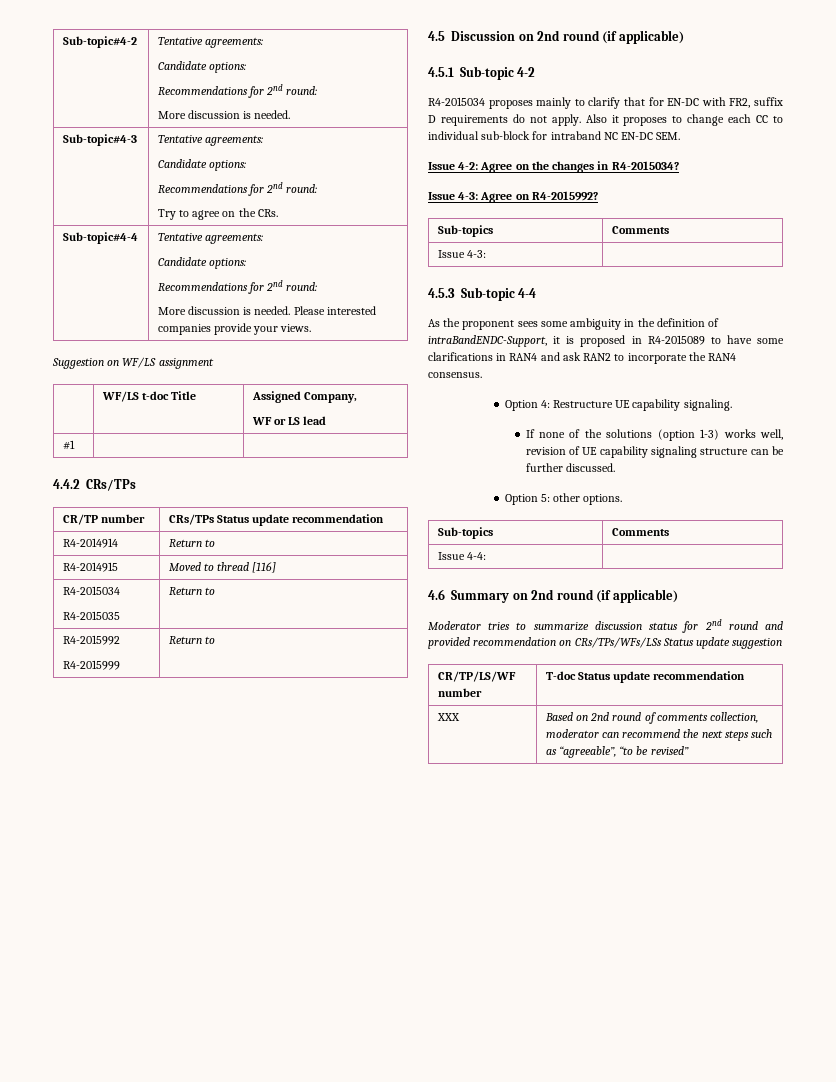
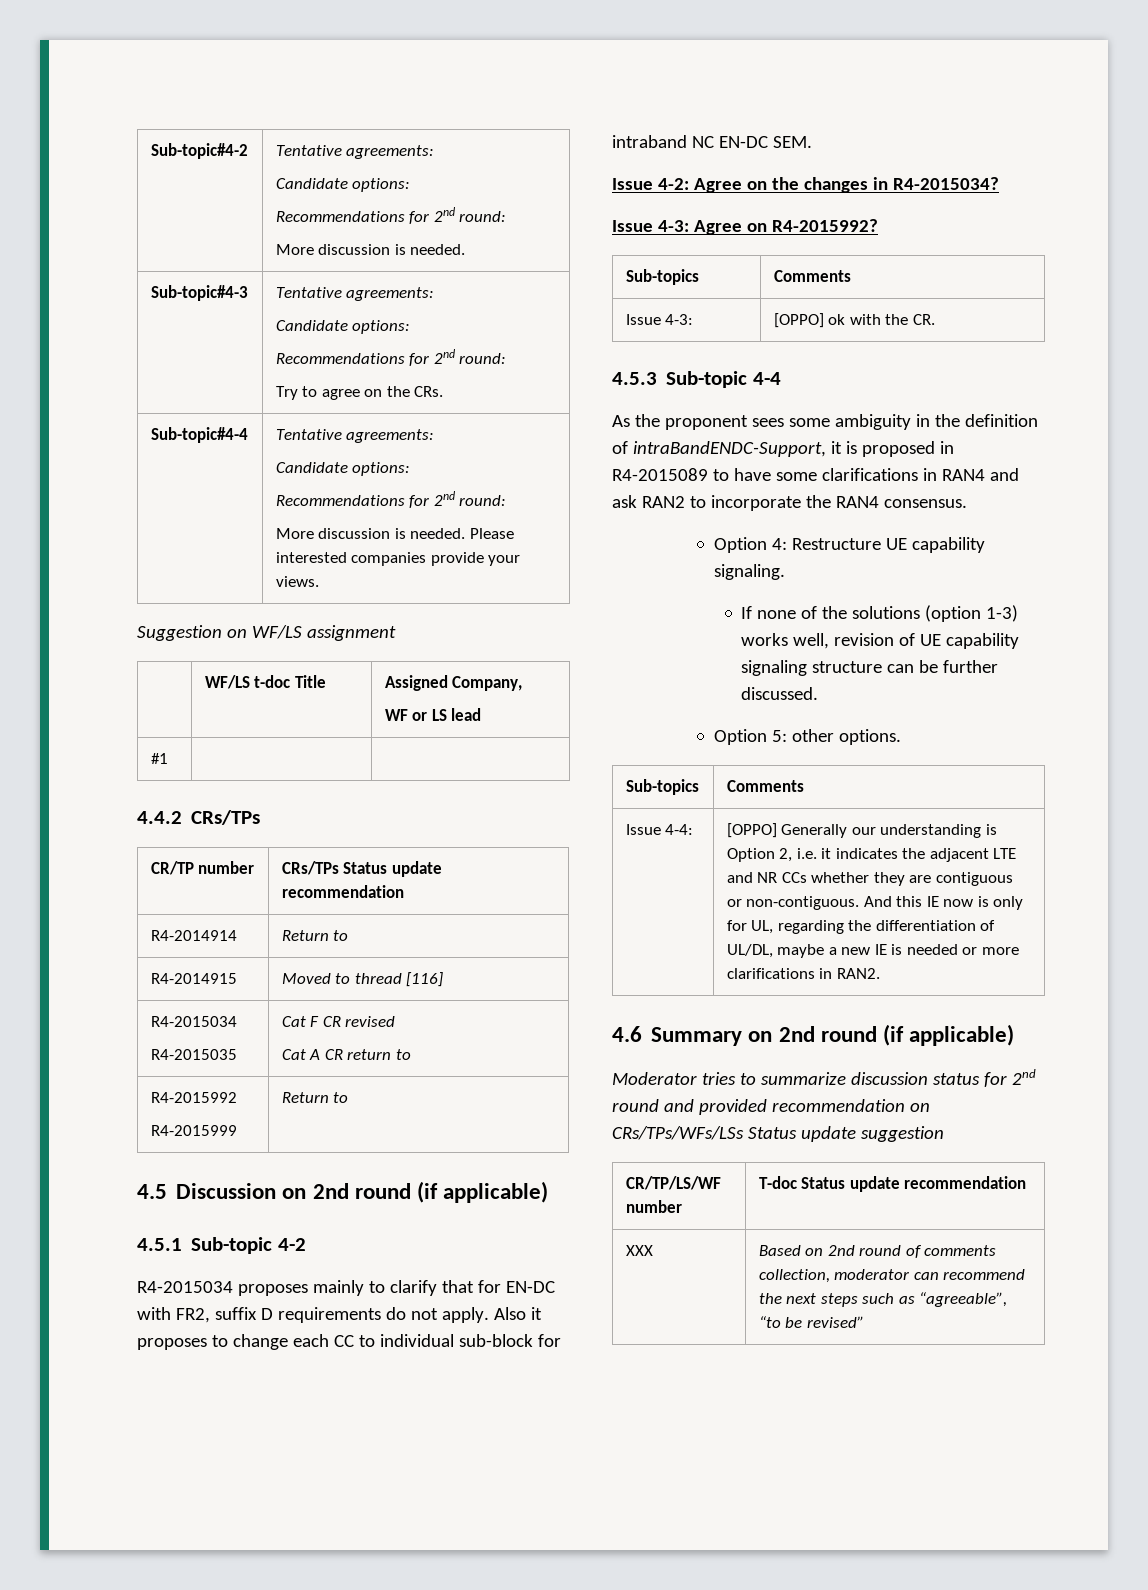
[168,587,202,595] Return -> [281,1016,396,1027] [281,1049,392,1060] Cat F CR revised // Cat A CR return
(486, 254) none -> [773,313,935,328] [OPPO] ok with the CR.
(486, 556) none -> [726,823,997,838] [726,848,1017,862] [726,872,1013,886] [726,896,1024,910] [726,920,996,934] [726,944,1019,958] [726,968,880,979] [OPPO] Generally our understanding is Option 2, i.e. it indicates the adjacent LTE and NR CCs whether they are contiguous or non-contiguous. And this IE now is only for UL, regarding the differentiation of UL/DL, maybe a new IE is needed or more clarifications in RAN2.

